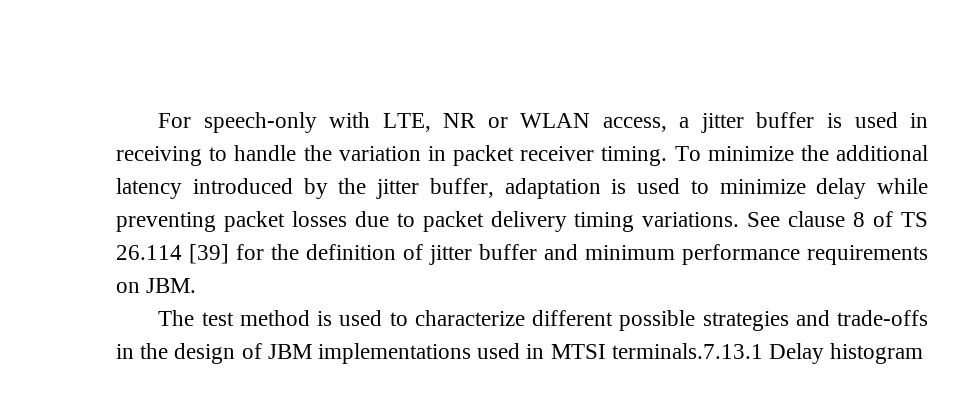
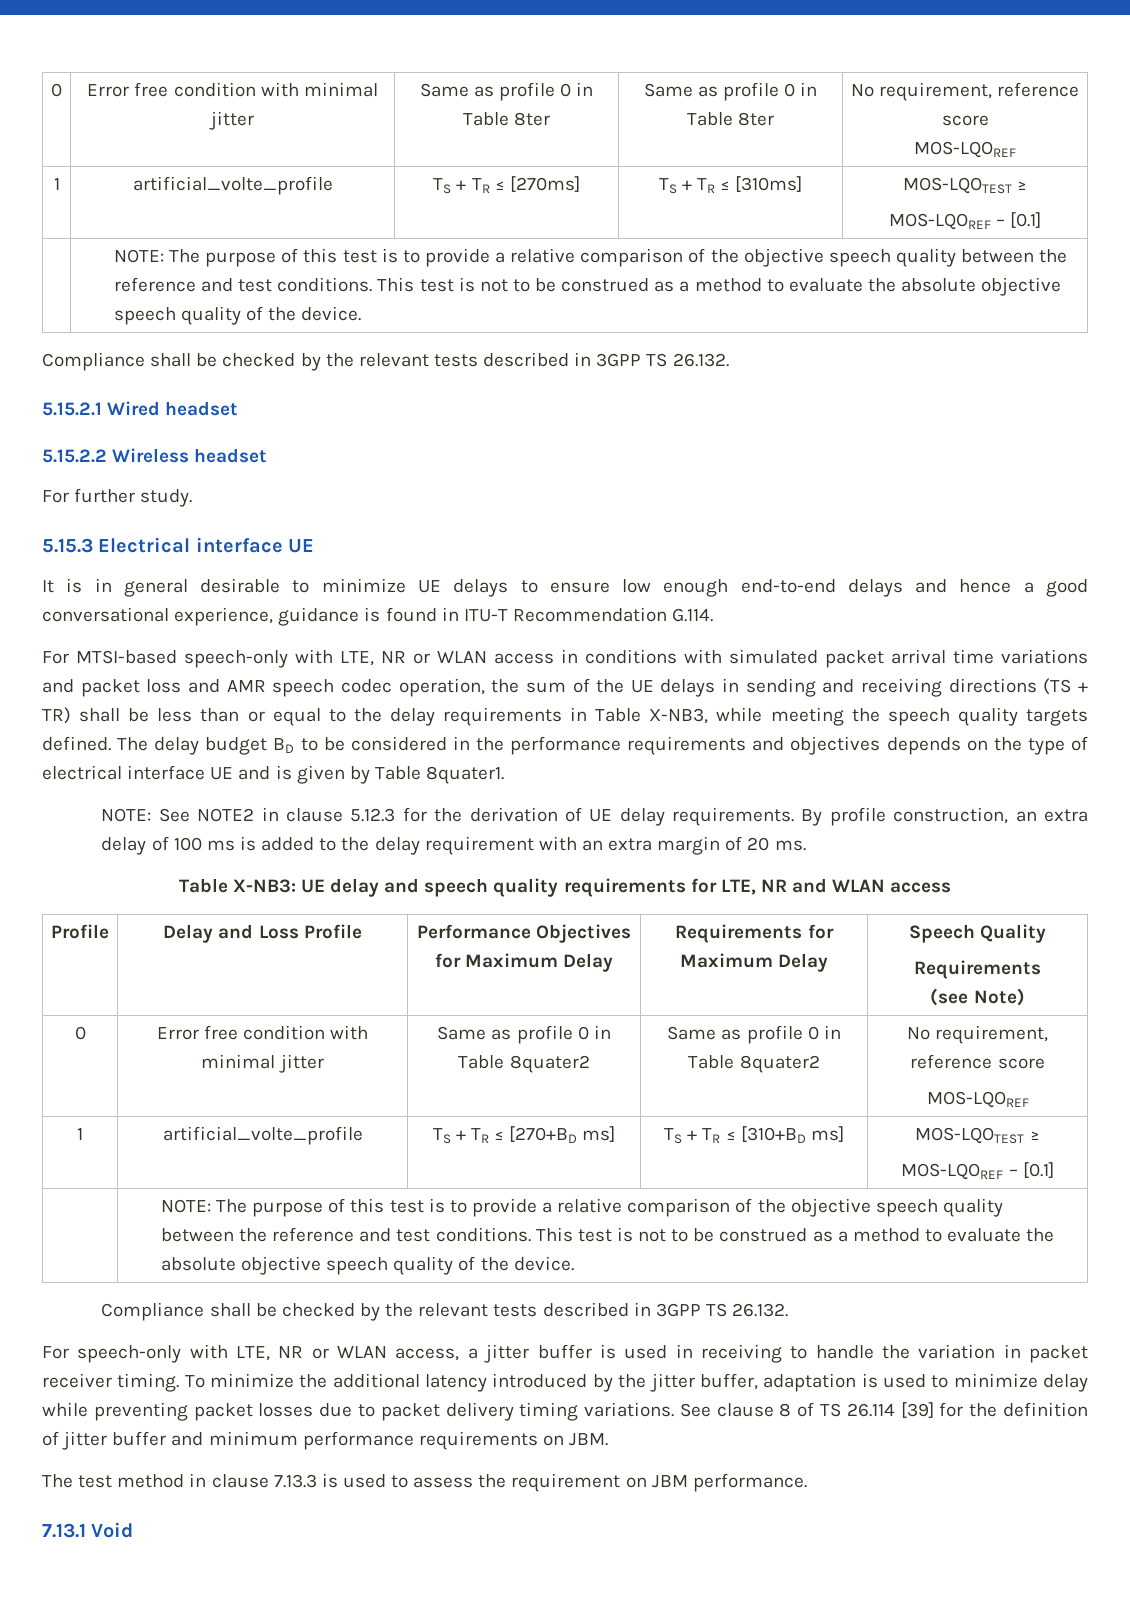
(158, 120) none -> [51,83,62,97] [87,82,378,97] [209,111,254,130] [419,82,594,101] [462,112,551,126] [643,82,818,101] [686,112,775,126] [850,82,1080,101] [941,115,989,126] [914,141,1016,158] [53,178,60,190] [132,176,333,195] [433,176,580,194] [658,176,803,194] [902,177,1028,194] [888,212,1042,230] [113,248,1068,267] [113,277,1062,296] [113,306,362,325] [42,352,729,371] [42,401,239,416] [42,448,268,463] [42,488,193,507] [42,537,315,553] [42,578,1089,597] [42,607,714,626] [42,649,1088,668] [42,678,1088,697] [42,707,1088,726] [42,736,1088,755] [42,765,505,784] [101,807,1088,826] [101,836,806,855] [178,878,952,897] [51,924,109,939] [163,924,362,943] [416,924,632,943] [434,953,614,972] [675,924,834,943] [679,953,829,972] [908,924,1047,943] [914,960,1041,979] [930,988,1025,1006] [74,1026,86,1040] [156,1025,369,1040] [201,1054,324,1073] [437,1025,611,1044] [458,1055,590,1073] [667,1025,841,1044] [688,1055,820,1073] [906,1025,1049,1044] [910,1054,1045,1069] [926,1091,1029,1108] [77,1128,83,1140] [162,1126,363,1145] [432,1126,616,1144] [664,1126,844,1144] [915,1127,1040,1144] [901,1162,1054,1180] [160,1198,1003,1217] [160,1227,1055,1242] [160,1256,574,1275] [101,1302,789,1321] 0 | Error free condition with minimal jitter | Same as profile 0 in Table 8ter | Same as profile 0 in Table 8ter | No requirement, reference score // MOS-LQOREF // 1 | artificial_volte_profile | TS + TR ≤ [270ms] | TS + TR ≤ [310ms] | MOS-LQOTEST ≥ // MOS-LQOREF – [0.1] // | NOTE: The purpose of this test is to provide a relative comparison of the objective speech quality between the reference and test conditions. This test is not to be construed as a method to evaluate the absolute objective speech quality of the device. // Compliance shall be checked by the relevant tests described in 3GPP TS 26.132. // 5.15.2.1 Wired headset // 5.15.2.2 Wireless headset // For further study. // 5.15.3 Electrical interface UE // It is in general desirable to minimize UE delays to ensure low enough end-to-end delays and hence a good conversational experience, guidance is found in ITU-T Recommendation G.114. // For MTSI-based speech-only with LTE, NR or WLAN access in conditions with simulated packet arrival time variations and packet loss and AMR speech codec operation, the sum of the UE delays in sending and receiving directions (TS + TR) shall be less than or equal to the delay requirements in Table X-NB3, while meeting the speech quality targets defined. The delay budget BD to be considered in the performance requirements and objectives depends on the type of electrical interface UE and is given by Table 8quater1. // NOTE: See NOTE2 in clause 5.12.3 for the derivation of UE delay requirements. By profile construction, an extra delay of 100 ms is added to the delay requirement with an extra margin of 20 ms. // Table X-NB3: UE delay and speech quality requirements for LTE, NR and WLAN access // Profile | Delay and Loss Profile | Performance Objectives for Maximum Delay | Requirements for Maximum Delay | Speech Quality // Requirements // (see Note) // 0 | Error free condition with minimal jitter | Same as profile 0 in Table 8quater2 | Same as profile 0 in Table 8quater2 | No requirement, reference score // MOS-LQOREF // 1 | artificial_volte_profile | TS + TR ≤ [270+BD ms] | TS + TR ≤ [310+BD ms] | MOS-LQOTEST ≥ // MOS-LQOREF – [0.1] // | NOTE: The purpose of this test is to provide a relative comparison of the objective speech quality between the reference and test conditions. This test is not to be construed as a method to evaluate the absolute objective speech quality of the device. // Compliance shall be checked by the relevant tests described in 3GPP TS 26.132. //
[317,310,928,331] [116,343,924,364] is used to characterize different possible strategies and trade-offs in the design of JBM implementations used in MTSI terminals.7.13.1 Delay histogram -> [189,1473,807,1492] [42,1522,134,1538] in clause 7.13.3 is used to assess the requirement on JBM performance. // 7.13.1 Void

